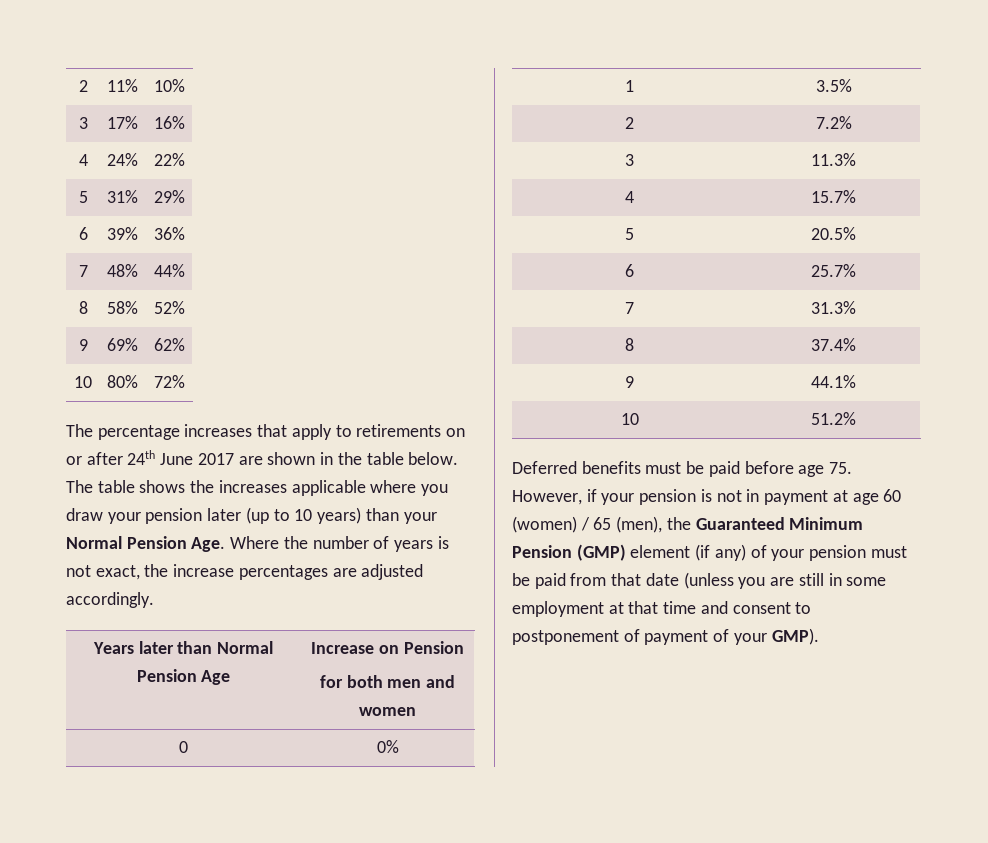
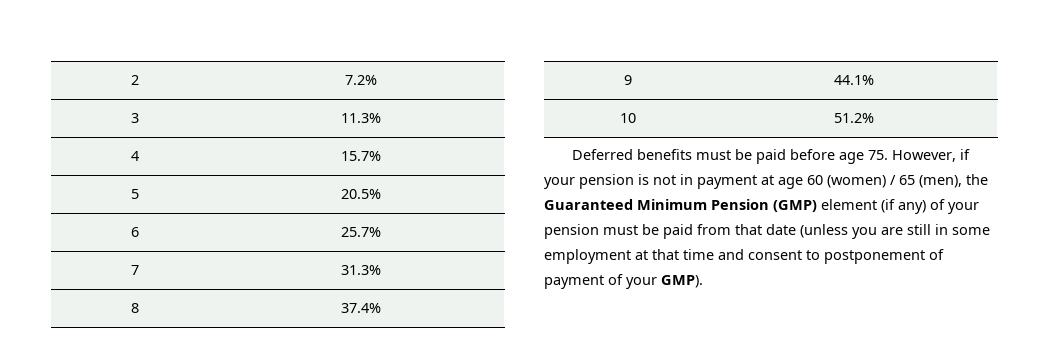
[78,80,88,92] [107,79,138,92] [153,79,185,92] [78,117,88,129] [107,116,138,129] [153,116,185,129] [78,154,88,166] [107,153,138,166] [153,153,185,166] [78,191,88,203] [107,190,138,203] [153,190,185,203] [78,227,88,240] [107,227,138,240] [153,227,185,240] [78,265,88,277] [107,264,138,277] [153,264,185,277] [78,301,88,314] [107,301,138,314] [153,301,185,314] [78,339,88,351] [107,338,138,351] [153,338,185,351] [74,376,92,388] [107,375,138,388] [153,375,185,388] [66,424,466,440] [66,450,459,465] [66,480,449,496] [66,507,437,524] [66,536,449,552] [66,564,424,580] [66,592,154,608] [92,641,274,654] [136,669,231,685] [311,641,464,654] [319,675,456,688] [359,707,416,716] [179,741,188,753] [376,740,399,753] [625,80,634,92] [815,79,852,92] [625,117,634,129] 2 | 11% | 10% // 3 | 17% | 16% // 4 | 24% | 22% // 5 | 31% | 29% // 6 | 39% | 36% // 7 | 48% | 44% // 8 | 58% | 52% // 9 | 69% | 62% // 10 | 80% | 72% // The percentage increases that apply to retirements on or after 24th June 2017 are shown in the table below. The table shows the increases applicable where you draw your pension later (up to 10 years) than your Normal Pension Age. Where the number of years is not exact, the increase percentages are adjusted accordingly. // Years later than Normal Pension Age | Increase on Pension // for both men and women // 0 | 0% // 1 | 3.5% // 2 -> [130,75,139,85] 2

